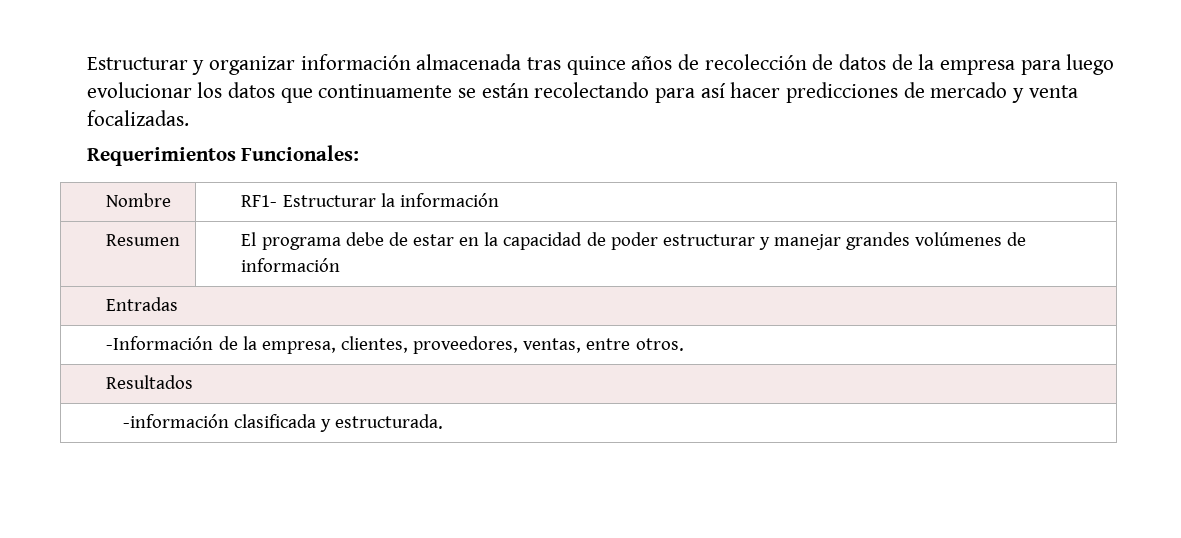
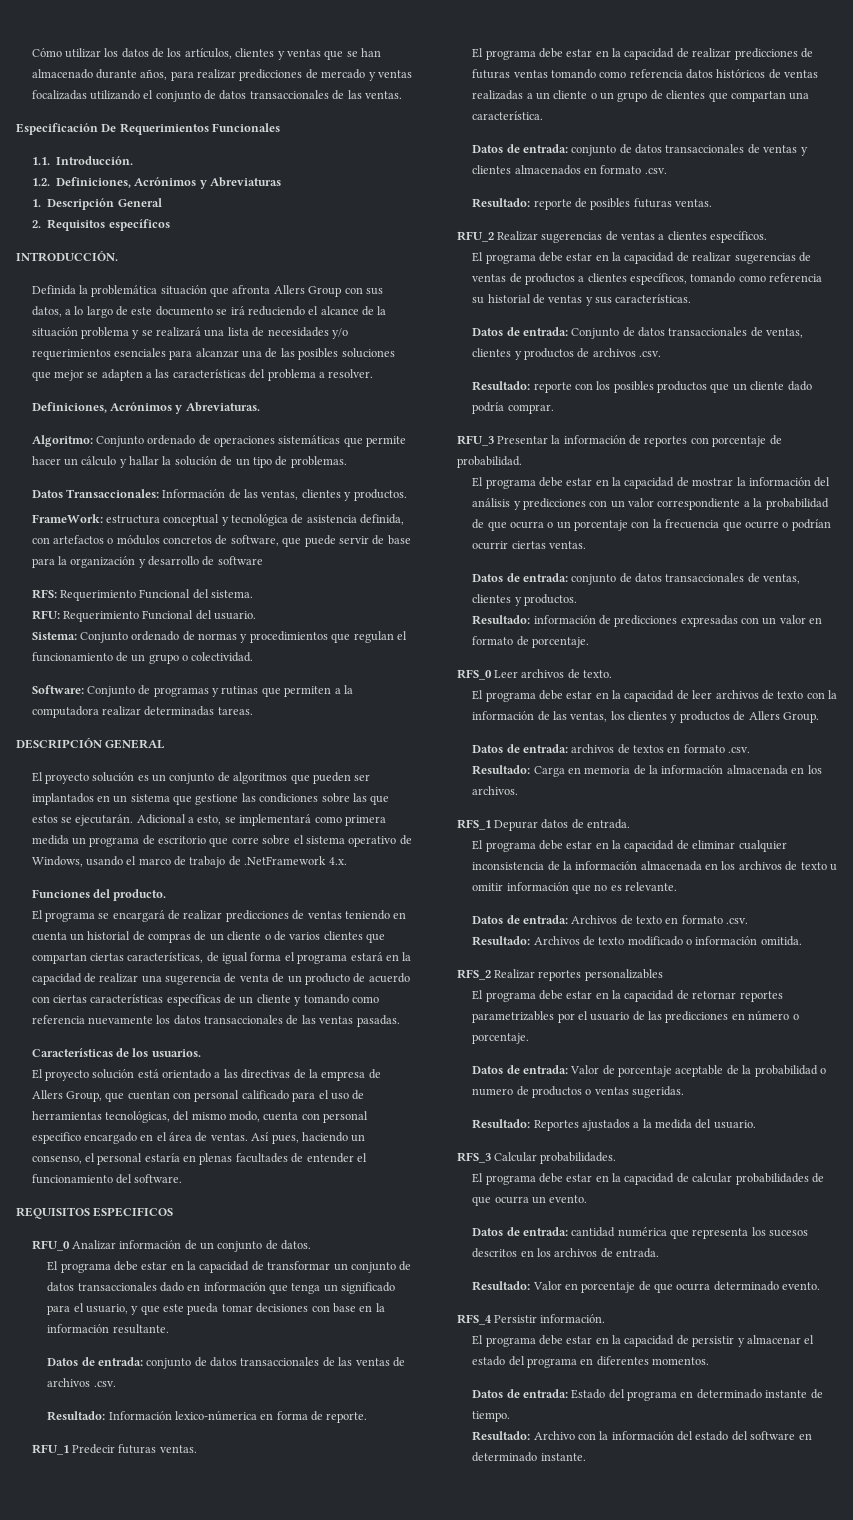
[86,54,1115,75] [86,82,1078,103] [86,110,189,126] [86,145,360,166] [106,193,172,207] [241,193,499,207] [106,234,181,246] [241,232,1027,250] [241,258,341,272] [106,297,179,311] [106,336,684,354] [106,375,194,389] [122,414,443,432] Estructurar y organizar información almacenada tras quince años de recolección de datos de la empresa para luego evolucionar los datos que continuamente se están recolectando para así hacer predicciones de mercado y venta focalizadas. // Requerimientos Funcionales: // Nombre | RF1- Estructurar la información // Resumen | El programa debe de estar en la capacidad de poder estructurar y manejar grandes volúmenes de información // Entradas // -Información de la empresa, clientes, proveedores, ventas, entre otros. // Resultados // -información clasificada y estructurada. -> [31,48,382,60] [31,69,412,81] [31,90,402,102] [16,123,281,135] [31,156,133,165] [31,177,281,189] [31,198,162,210] [31,219,170,231] [16,250,118,262] [31,285,383,297] [31,306,387,318] [31,327,348,339] [31,348,395,360] [31,369,374,381] [31,402,260,414] [31,435,407,447] [31,456,347,468] [31,489,407,501] [31,514,405,526] [31,535,411,547] [31,556,263,568] [31,589,254,601] [31,610,257,622] [31,631,407,643] [31,652,254,664] [31,685,353,697] [31,706,253,718] [16,737,165,749] [31,772,371,784] [31,793,390,805] [31,814,386,826] [31,835,412,847] [31,856,347,868] [31,889,167,901] [31,910,407,922] [31,931,386,943] [31,952,412,964] [31,973,410,985] [31,994,379,1006] [31,1015,400,1027] [31,1048,201,1057] [31,1069,381,1081] [31,1090,365,1102] [31,1111,369,1123] [31,1132,366,1144] [31,1153,367,1165] [31,1174,183,1184] [16,1207,174,1219] [31,1240,312,1252] [47,1261,412,1273] [47,1282,396,1294] [47,1303,385,1315] [47,1324,169,1334] [47,1357,405,1369] [47,1378,116,1387] [47,1410,368,1423] [31,1444,197,1455] [472,48,813,60] [472,69,819,79] [472,90,810,102] [472,111,544,120] [472,144,808,156] [472,165,667,175] [472,198,712,210] [456,231,768,243] [472,252,811,264] [472,273,823,285] [472,294,692,306] [472,327,804,339] [472,348,661,360] [472,381,812,393] [472,402,554,414] [456,435,782,447] [456,456,522,468] [472,477,831,489] [472,498,829,510] [472,519,831,531] [472,541,586,550] [472,573,801,585] [472,594,577,606] [472,615,823,627] [472,636,589,648] [456,669,613,680] [472,690,837,702] [472,711,819,723] [472,744,751,754] [472,765,822,777] [472,786,519,795] [456,819,631,831] [472,840,787,852] [472,861,837,871] [472,882,677,894] [472,915,749,925] [472,936,802,946] [456,969,663,981] [472,990,783,1002] [472,1010,799,1023] [472,1033,530,1044] [472,1065,826,1077] [472,1086,684,1098] [472,1119,756,1131] [456,1152,617,1164] [472,1173,824,1185] [472,1195,588,1206] [472,1227,809,1239] [472,1248,659,1258] [472,1281,821,1293] [456,1314,606,1325] [472,1335,815,1347] [472,1356,709,1368] [472,1389,823,1401] [472,1411,511,1422] [472,1431,812,1441] [472,1452,586,1462] Cómo utilizar los datos de los artículos, clientes y ventas que se han almacenado durante años, para realizar predicciones de mercado y ventas focalizadas utilizando el conjunto de datos transaccionales de las ventas. // Especificación De Requerimientos Funcionales // 1.1. Introducción. // 1.2. Definiciones, Acrónimos y Abreviaturas // 1. Descripción General // 2. Requisitos específicos // INTRODUCCIÓN. // Definida la problemática situación que afronta Allers Group con sus datos, a lo largo de este documento se irá reduciendo el alcance de la situación problema y se realizará una lista de necesidades y/o requerimientos esenciales para alcanzar una de las posibles soluciones que mejor se adapten a las características del problema a resolver. // Definiciones, Acrónimos y Abreviaturas. // Algoritmo: Conjunto ordenado de operaciones sistemáticas que permite hacer un cálculo y hallar la solución de un tipo de problemas. // Datos Transaccionales: Información de las ventas, clientes y productos. // FrameWork: estructura conceptual y tecnológica de asistencia definida, con artefactos o módulos concretos de software, que puede servir de base para la organización y desarrollo de software // RFS: Requerimiento Funcional del sistema. // RFU: Requerimiento Funcional del usuario. // Sistema: Conjunto ordenado de normas y procedimientos que regulan el funcionamiento de un grupo o colectividad. // Software: Conjunto de programas y rutinas que permiten a la computadora realizar determinadas tareas. // DESCRIPCIÓN GENERAL // El proyecto solución es un conjunto de algoritmos que pueden ser implantados en un sistema que gestione las condiciones sobre las que estos se ejecutarán. Adicional a esto, se implementará como primera medida un programa de escritorio que corre sobre el sistema operativo de Windows, usando el marco de trabajo de .NetFramework 4.x. // Funciones del producto. // El programa se encargará de realizar predicciones de ventas teniendo en cuenta un historial de compras de un cliente o de varios clientes que compartan ciertas características, de igual forma el programa estará en la capacidad de realizar una sugerencia de venta de un producto de acuerdo con ciertas características específicas de un cliente y tomando como referencia nuevamente los datos transaccionales de las ventas pasadas. // Características de los usuarios. // El proyecto solución está orientado a las directivas de la empresa de Allers Group, que cuentan con personal calificado para el uso de herramientas tecnológicas, del mismo modo, cuenta con personal especifico encargado en el área de ventas. Así pues, haciendo un consenso, el personal estaría en plenas facultades de entender el funcionamiento del software. // REQUISITOS ESPECIFICOS // RFU_0 Analizar información de un conjunto de datos. // El programa debe estar en la capacidad de transformar un conjunto de datos transaccionales dado en información que tenga un significado para el usuario, y que este pueda tomar decisiones con base en la información resultante. // Datos de entrada: conjunto de datos transaccionales de las ventas de archivos .csv. // Resultado: Información lexico-númerica en forma de reporte. // RFU_1 Predecir futuras ventas. // El programa debe estar en la capacidad de realizar predicciones de futuras ventas tomando como referencia datos históricos de ventas realizadas a un cliente o un grupo de clientes que compartan una característica. // Datos de entrada: conjunto de datos transaccionales de ventas y clientes almacenados en formato .csv. // Resultado: reporte de posibles futuras ventas. // RFU_2 Realizar sugerencias de ventas a clientes específicos. // El programa debe estar en la capacidad de realizar sugerencias de ventas de productos a clientes específicos, tomando como referencia su historial de ventas y sus características. // Datos de entrada: Conjunto de datos transaccionales de ventas, clientes y productos de archivos .csv. // Resultado: reporte con los posibles productos que un cliente dado podría comprar. // RFU_3 Presentar la información de reportes con porcentaje de probabilidad. // El programa debe estar en la capacidad de mostrar la información del análisis y predicciones con un valor correspondiente a la probabilidad de que ocurra o un porcentaje con la frecuencia que ocurre o podrían ocurrir ciertas ventas. // Datos de entrada: conjunto de datos transaccionales de ventas, clientes y productos. // Resultado: información de predicciones expresadas con un valor en formato de porcentaje. // RFS_0 Leer archivos de texto. // El programa debe estar en la capacidad de leer archivos de texto con la información de las ventas, los clientes y productos de Allers Group. // Datos de entrada: archivos de textos en formato .csv. // Resultado: Carga en memoria de la información almacenada en los archivos. // RFS_1 Depurar datos de entrada. // El programa debe estar en la capacidad de eliminar cualquier inconsistencia de la información almacenada en los archivos de texto u omitir información que no es relevante. // Datos de entrada: Archivos de texto en formato .csv. // Resultado: Archivos de texto modificado o información omitida. // RFS_2 Realizar reportes personalizables // El programa debe estar en la capacidad de retornar reportes parametrizables por el usuario de las predicciones en número o porcentaje. // Datos de entrada: Valor de porcentaje aceptable de la probabilidad o numero de productos o ventas sugeridas. // Resultado: Reportes ajustados a la medida del usuario. // RFS_3 Calcular probabilidades. // El programa debe estar en la capacidad de calcular probabilidades de que ocurra un evento. // Datos de entrada: cantidad numérica que representa los sucesos descritos en los archivos de entrada. // Resultado: Valor en porcentaje de que ocurra determinado evento. // RFS_4 Persistir información. // El programa debe estar en la capacidad de persistir y almacenar el estado del programa en diferentes momentos. // Datos de entrada: Estado del programa en determinado instante de tiempo. // Resultado: Archivo con la información del estado del software en determinado instante.

